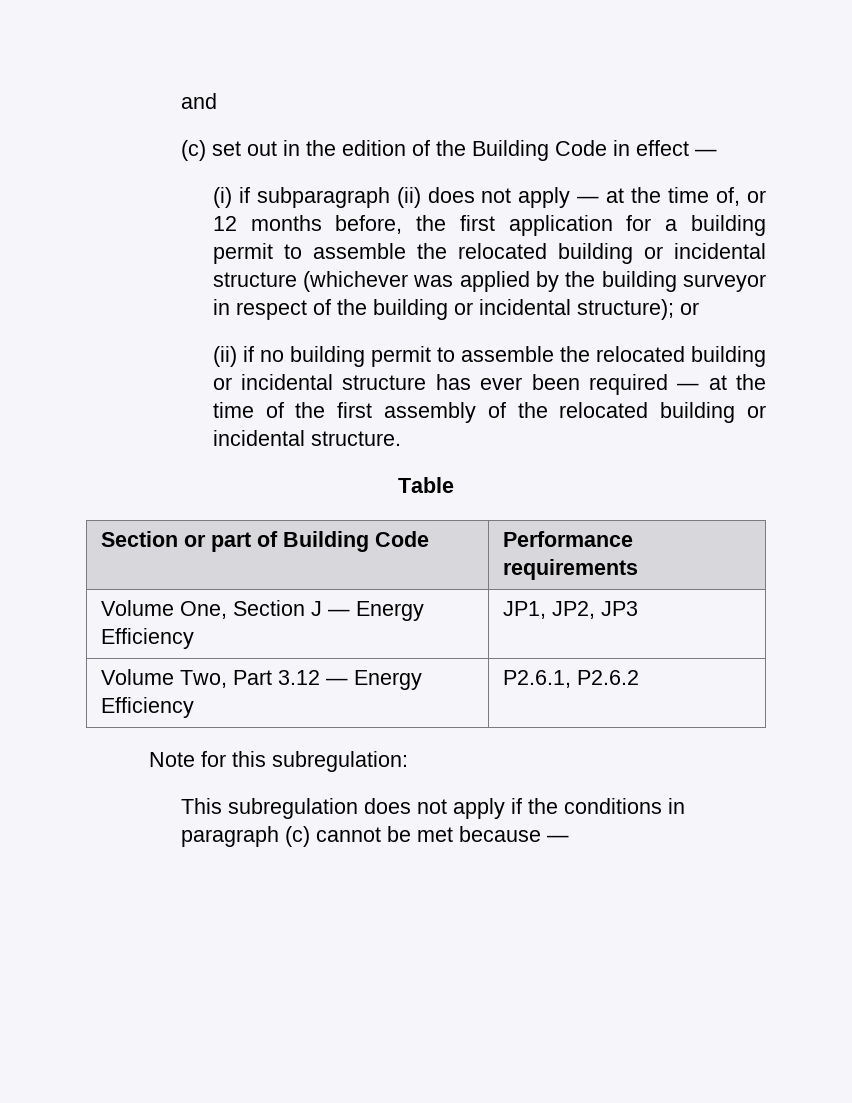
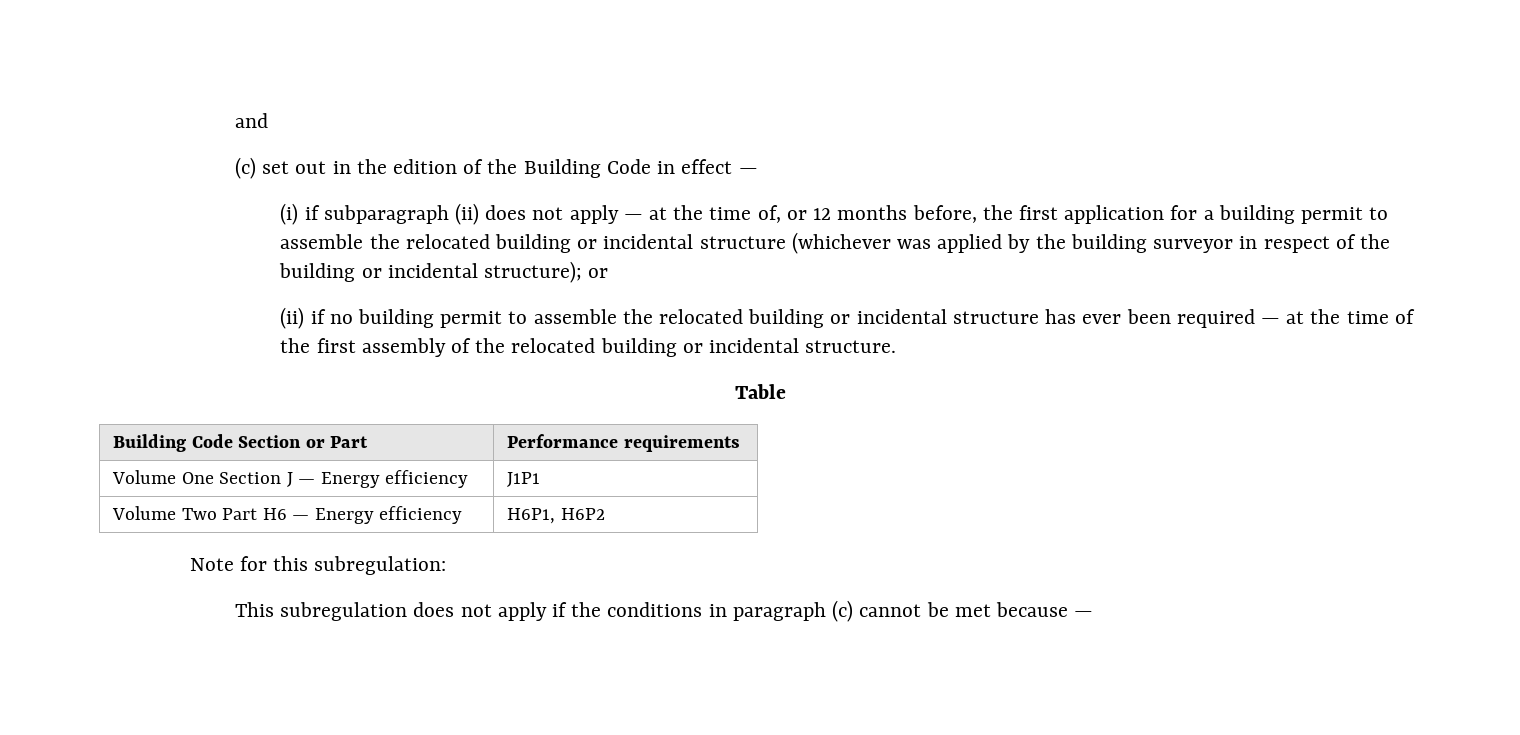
[100,531,429,552] Section or part of Building Code -> [113,434,369,452] Building Code Section or Part
[179,601,227,619] One, -> [181,472,214,484] One
[100,628,194,649] [502,601,638,619] [100,669,422,690] [100,697,194,718] [502,670,639,688] Efficiency | JP1, JP2, JP3 // Volume Two, Part 3.12 — Energy Efficiency | P2.6.1, P2.6.2 -> [385,470,469,488] [507,472,541,487] [112,506,463,524] [507,508,605,524] efficiency | J1P1 // Volume Two Part H6 — Energy efficiency | H6P1, H6P2

